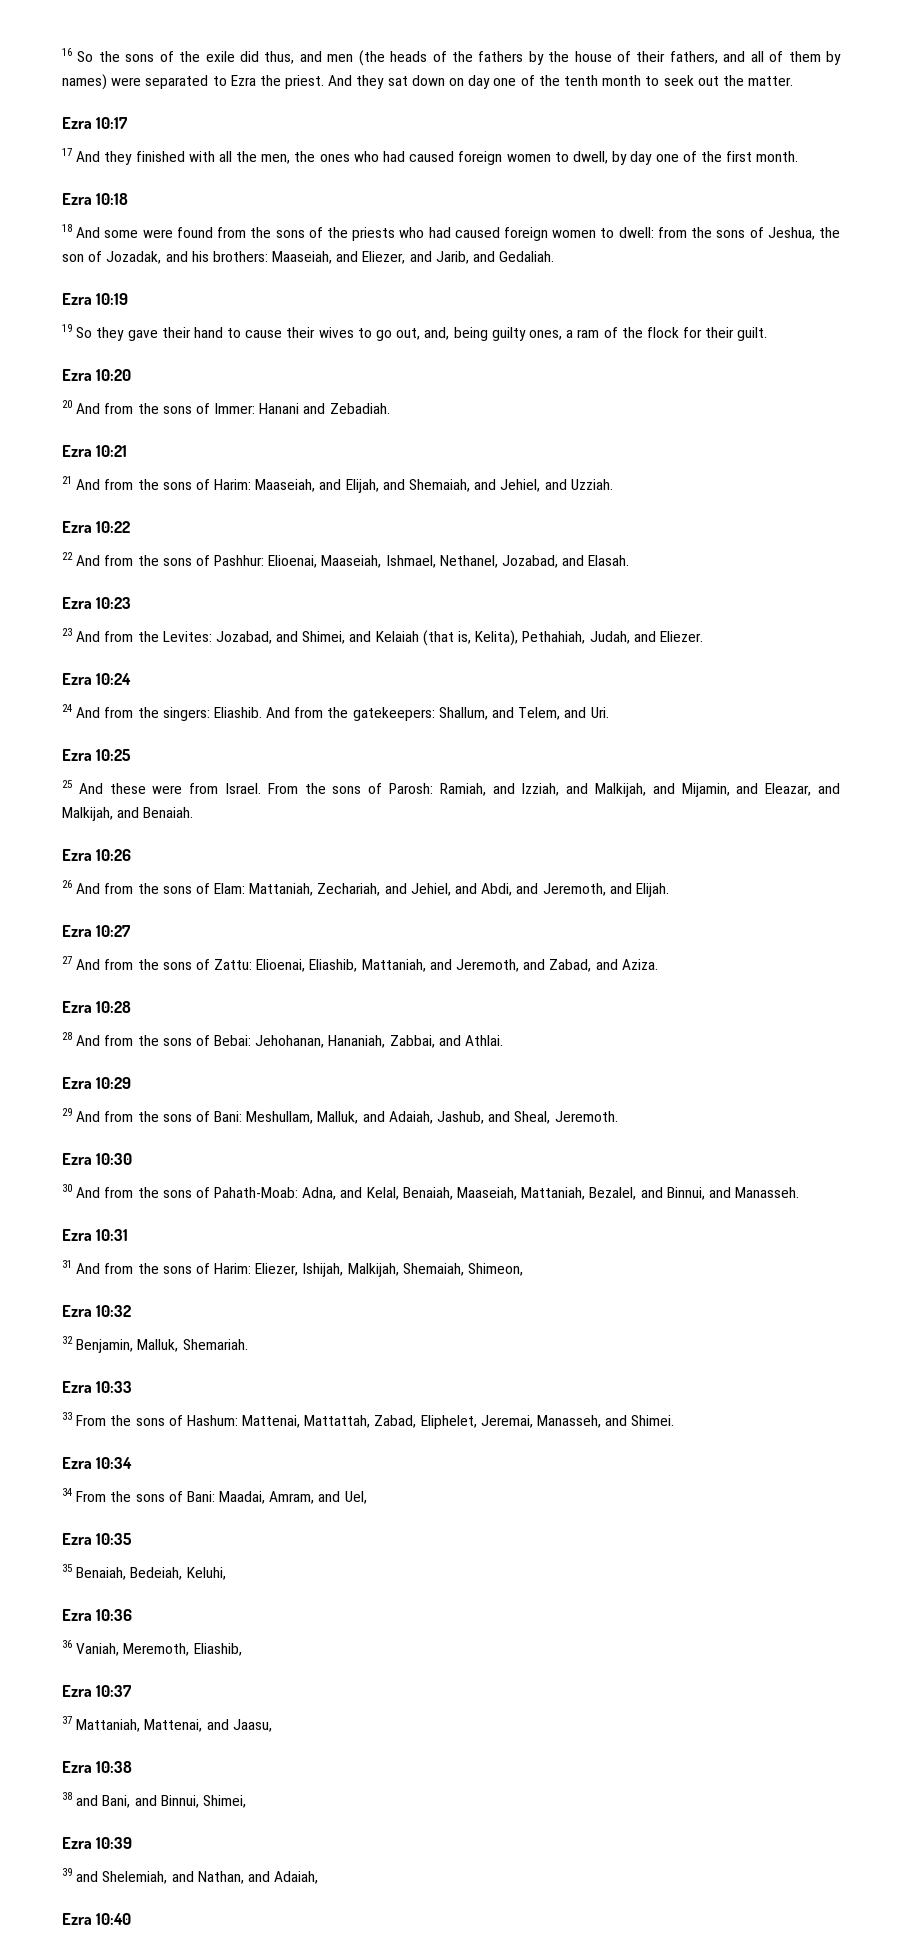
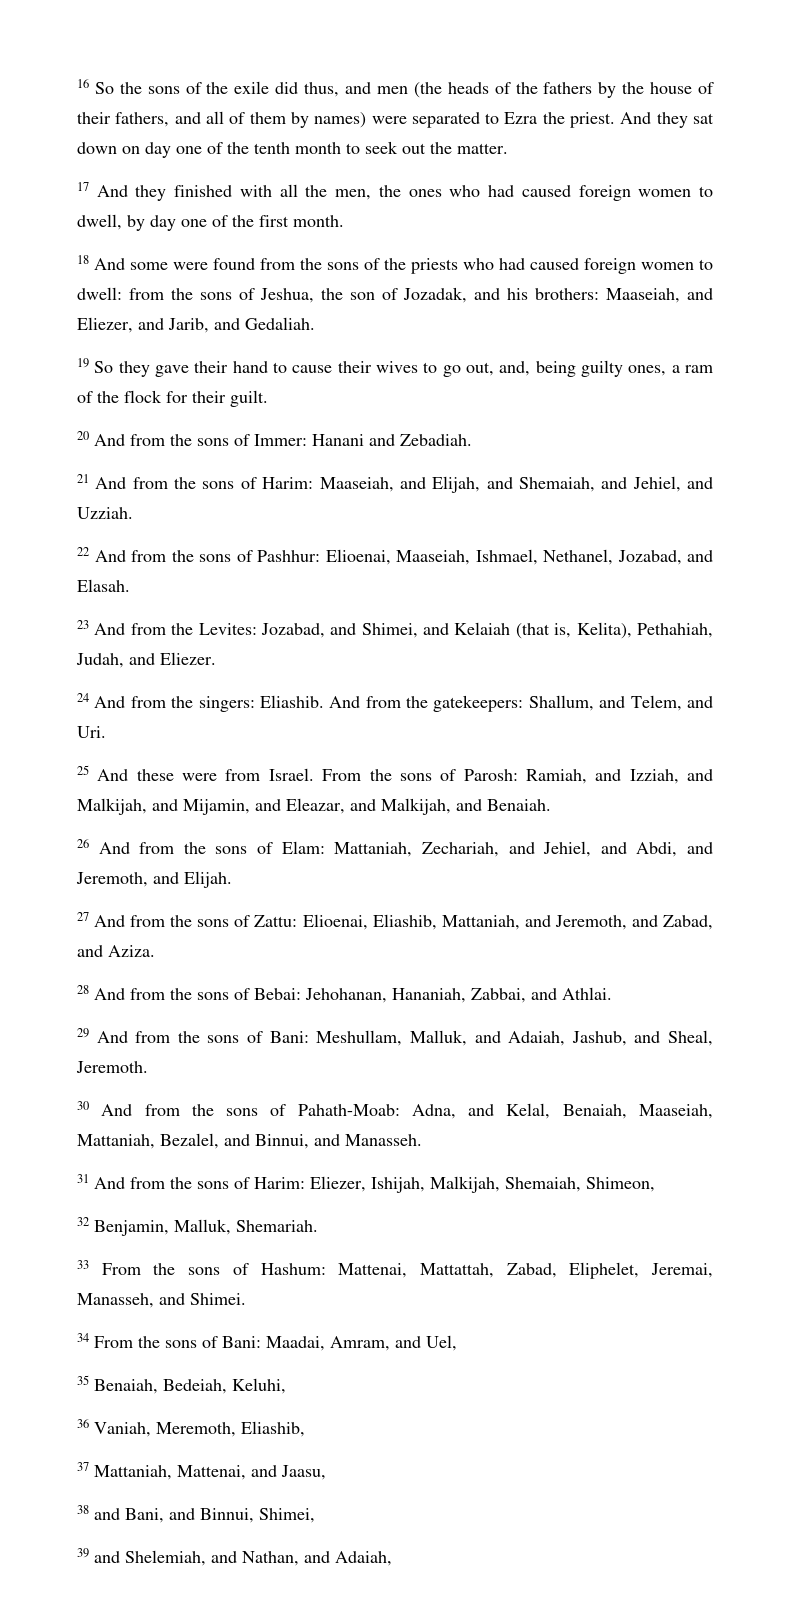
[62,117,129,129] // Ezra 10:17 -> (508, 148) none
[62,193,129,205] // Ezra 10:18 -> (344, 221) none
[62,293,129,305] // Ezra 10:19 -> (315, 323) none
[62,369,132,381] // Ezra 10:20 -> (268, 398) none
[62,445,128,457] // Ezra 10:21 -> (472, 440) none
[62,521,131,533] // Ezra 10:22 -> (133, 513) none
[62,597,132,609] // Ezra 10:23 -> (130, 585) none
[62,673,132,685] // Ezra 10:24 -> (216, 658) none
[62,749,132,761] // Ezra 10:25 -> (106, 732) none
[62,849,132,861] // Ezra 10:26 -> (551, 805) none
[62,925,132,937] // Ezra 10:27 -> (232, 879) none
[62,1001,132,1013] // Ezra 10:28 -> (155, 951) none
[62,1077,132,1089] // Ezra 10:29 -> (612, 993) none
[62,1153,133,1165] // Ezra 10:30 -> (148, 1067) none
[62,1229,129,1241] // Ezra 10:31 -> (422, 1140) none
[62,1305,132,1317] // Ezra 10:32 -> (655, 1184) none
[62,1381,133,1393] // Ezra 10:33 -> (318, 1226) none
[62,1457,133,1469] // Ezra 10:34 -> (246, 1299) none
[62,1533,133,1545] // Ezra 10:35 -> (457, 1343) none
[62,1609,133,1621] // Ezra 10:36 -> (286, 1386) none
[62,1685,133,1697] // Ezra 10:37 -> (305, 1429) none
[62,1761,133,1773] // Ezra 10:38 -> (326, 1472) none
[62,1837,133,1849] // Ezra 10:39 -> (315, 1515) none
[62,1913,132,1925] // Ezra 10:40 -> (392, 1558) none

